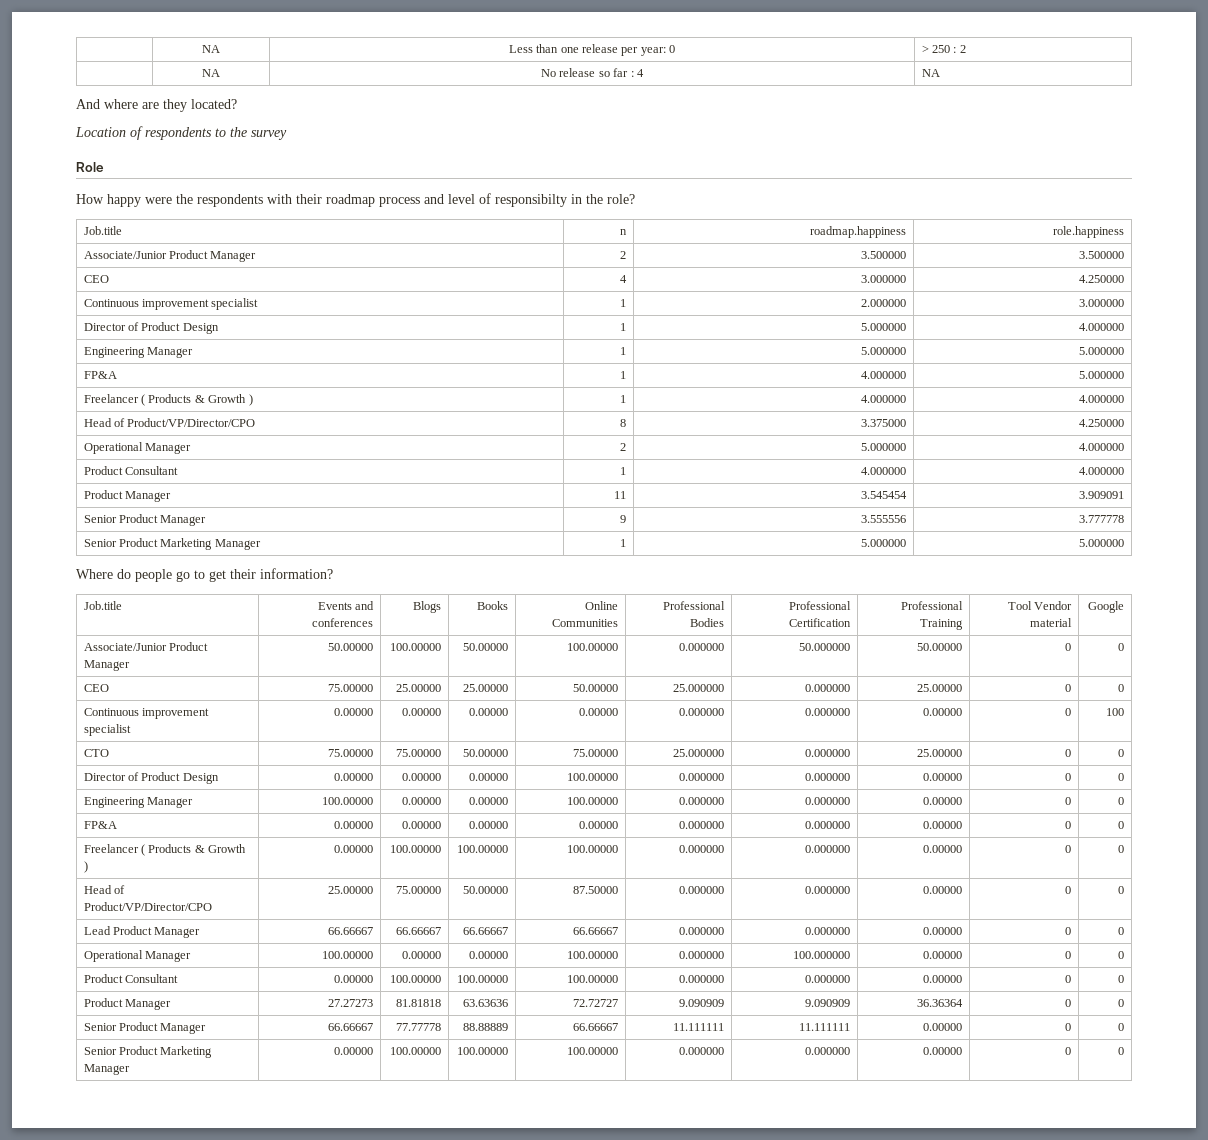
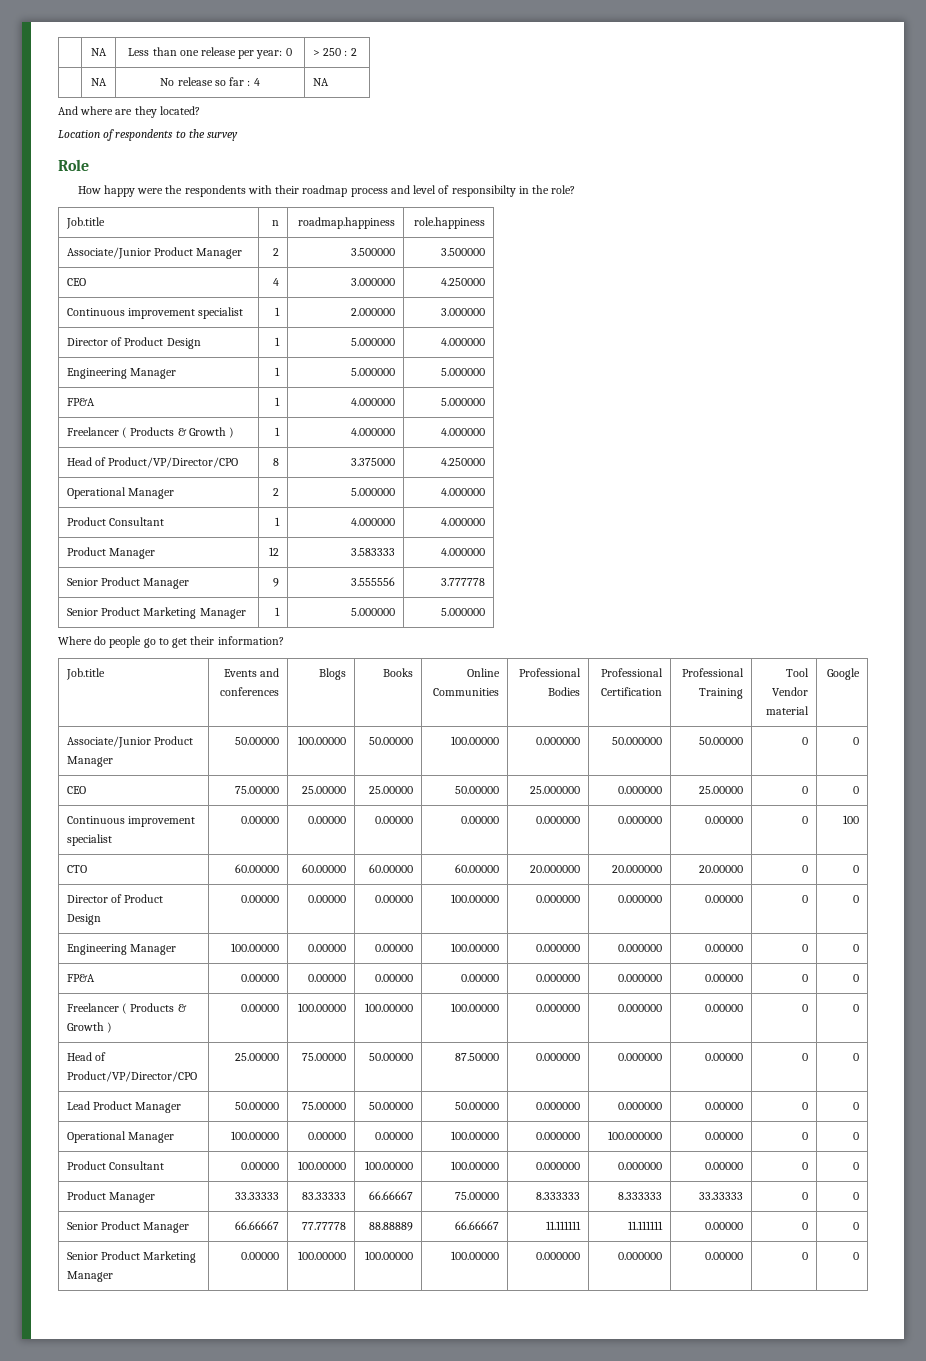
[614,491,627,499] [861,491,908,499] [1079,491,1125,499] 11 | 3.545454 | 3.909091 -> [269,547,280,556] [351,548,396,556] [441,548,486,556] 12 | 3.583333 | 4.000000
[328,749,374,757] [396,749,442,757] [463,749,509,757] [573,749,619,757] [673,749,725,757] [805,749,851,757] [917,749,963,757] 75.00000 | 75.00000 | 50.00000 | 75.00000 | 25.000000 | 0.000000 | 25.00000 -> [235,864,280,873] [302,864,347,873] [369,864,414,873] [455,864,500,873] [530,865,581,873] [612,865,663,873] [699,865,744,873] 60.00000 | 60.00000 | 60.00000 | 60.00000 | 20.000000 | 20.000000 | 20.00000
[328,927,374,935] [396,927,442,935] [463,927,509,935] [573,927,619,935] 66.66667 | 66.66667 | 66.66667 | 66.66667 -> [235,1102,280,1110] [302,1102,347,1110] [369,1102,414,1110] [455,1102,500,1110] 50.00000 | 75.00000 | 50.00000 | 50.00000
[328,999,374,1007] [396,999,442,1007] [463,999,509,1007] [573,999,619,1007] [679,999,725,1007] [805,999,851,1007] [917,999,964,1007] 27.27273 | 81.81818 | 63.63636 | 72.72727 | 9.090909 | 9.090909 | 36.36364 -> [235,1192,280,1200] [302,1192,347,1200] [369,1191,414,1200] [455,1192,500,1200] [536,1192,581,1200] [618,1192,663,1200] [699,1192,744,1200] 33.33333 | 83.33333 | 66.66667 | 75.00000 | 8.333333 | 8.333333 | 33.33333

